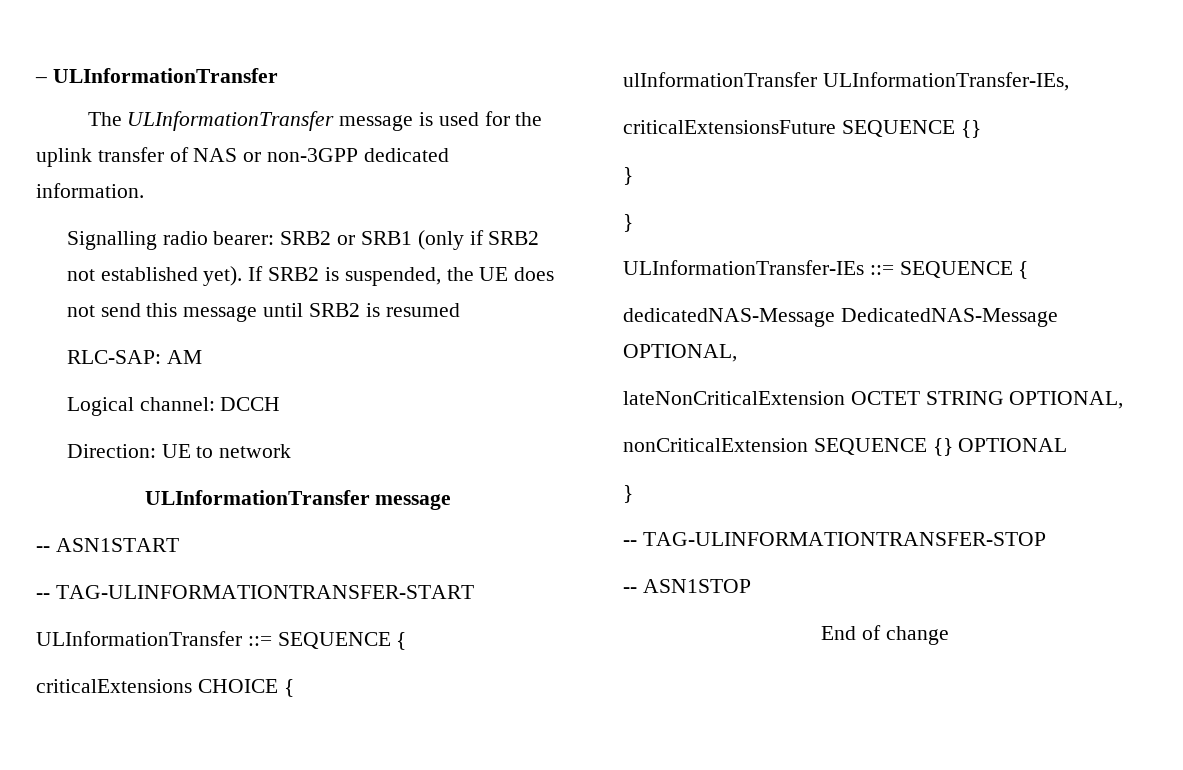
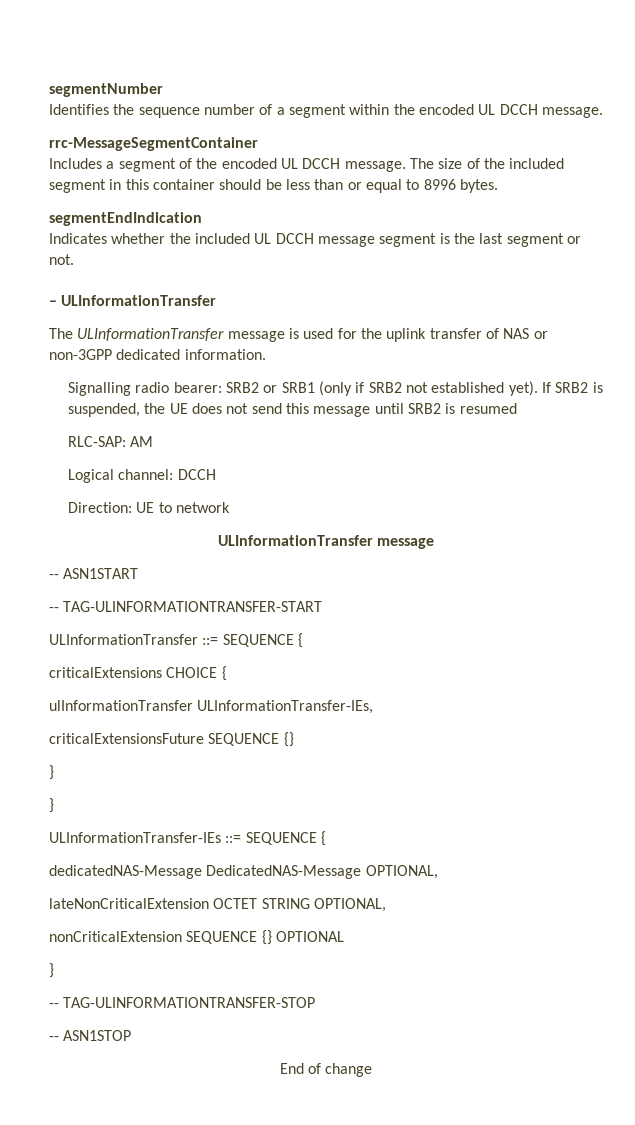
(35, 80) none -> [49,83,163,97] [49,104,603,118] [49,137,258,151] [49,158,565,172] [49,179,498,193] [49,212,202,226] [49,233,581,247] [49,254,74,265] segmentNumber // Identifies the sequence number of a segment within the encoded UL DCCH message. // rrc-MessageSegmentContainer // Includes a segment of the encoded UL DCCH message. The size of the included segment in this container should be less than or equal to 8996 bytes. // segmentEndIndication // Indicates whether the included UL DCCH message segment is the last segment or not. //

